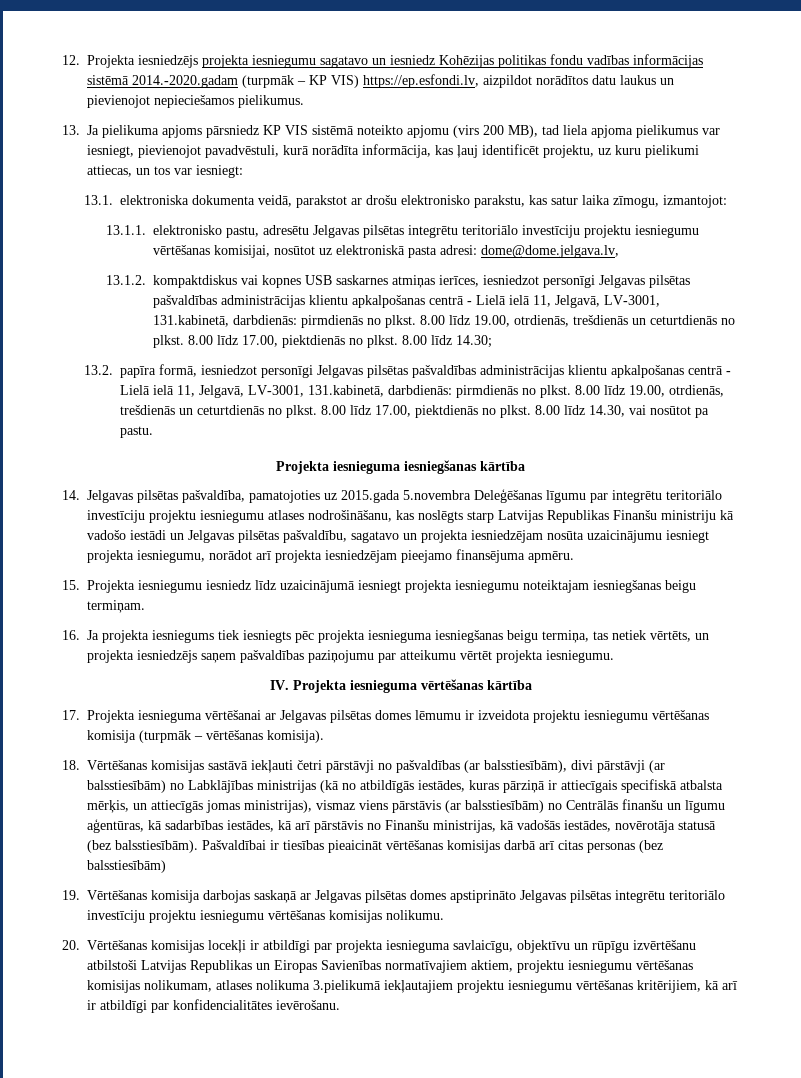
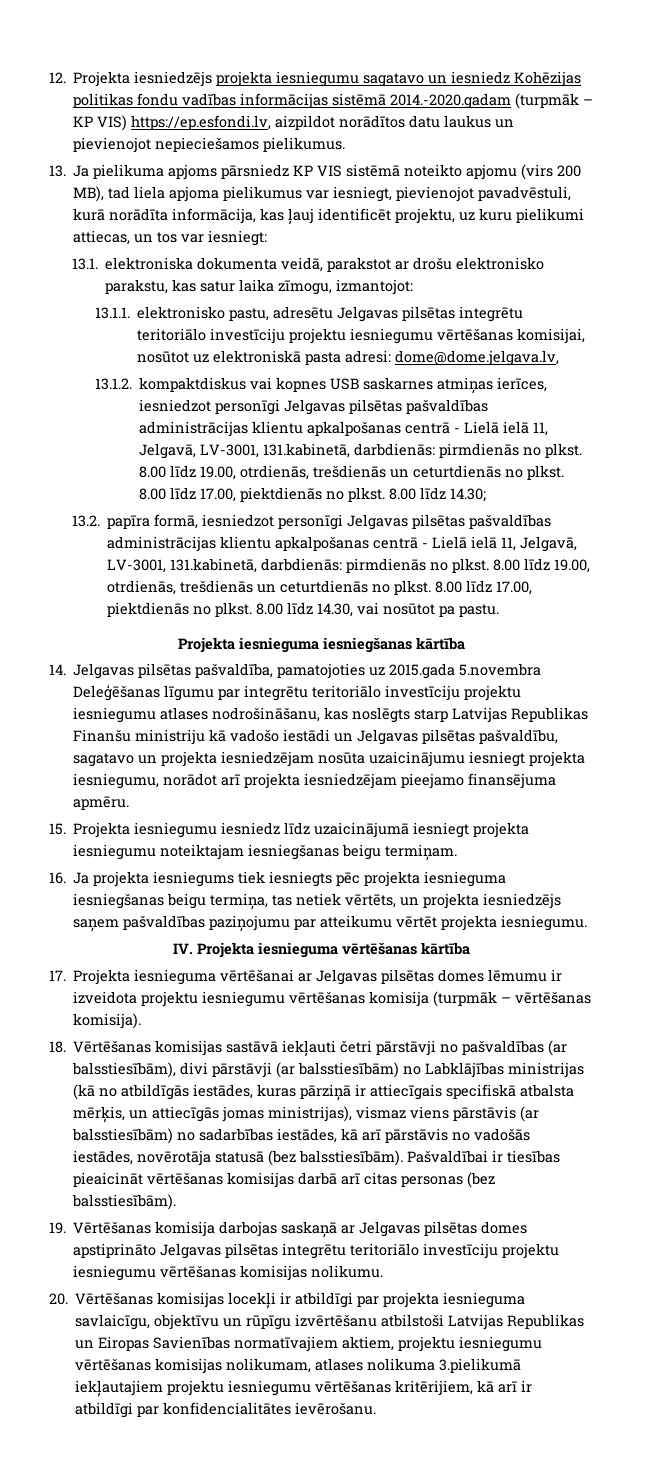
[566,799,725,813] [87,819,162,833] Centrālās finanšu un līgumu aģentūras, kā -> (196, 1136) none
[385,820,514,833] Finanšu ministrijas, kā -> (471, 1136) none
[87,860,166,873] balsstiesībām) -> [72,1194,177,1210] balsstiesībām).

